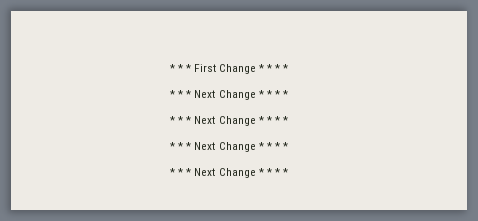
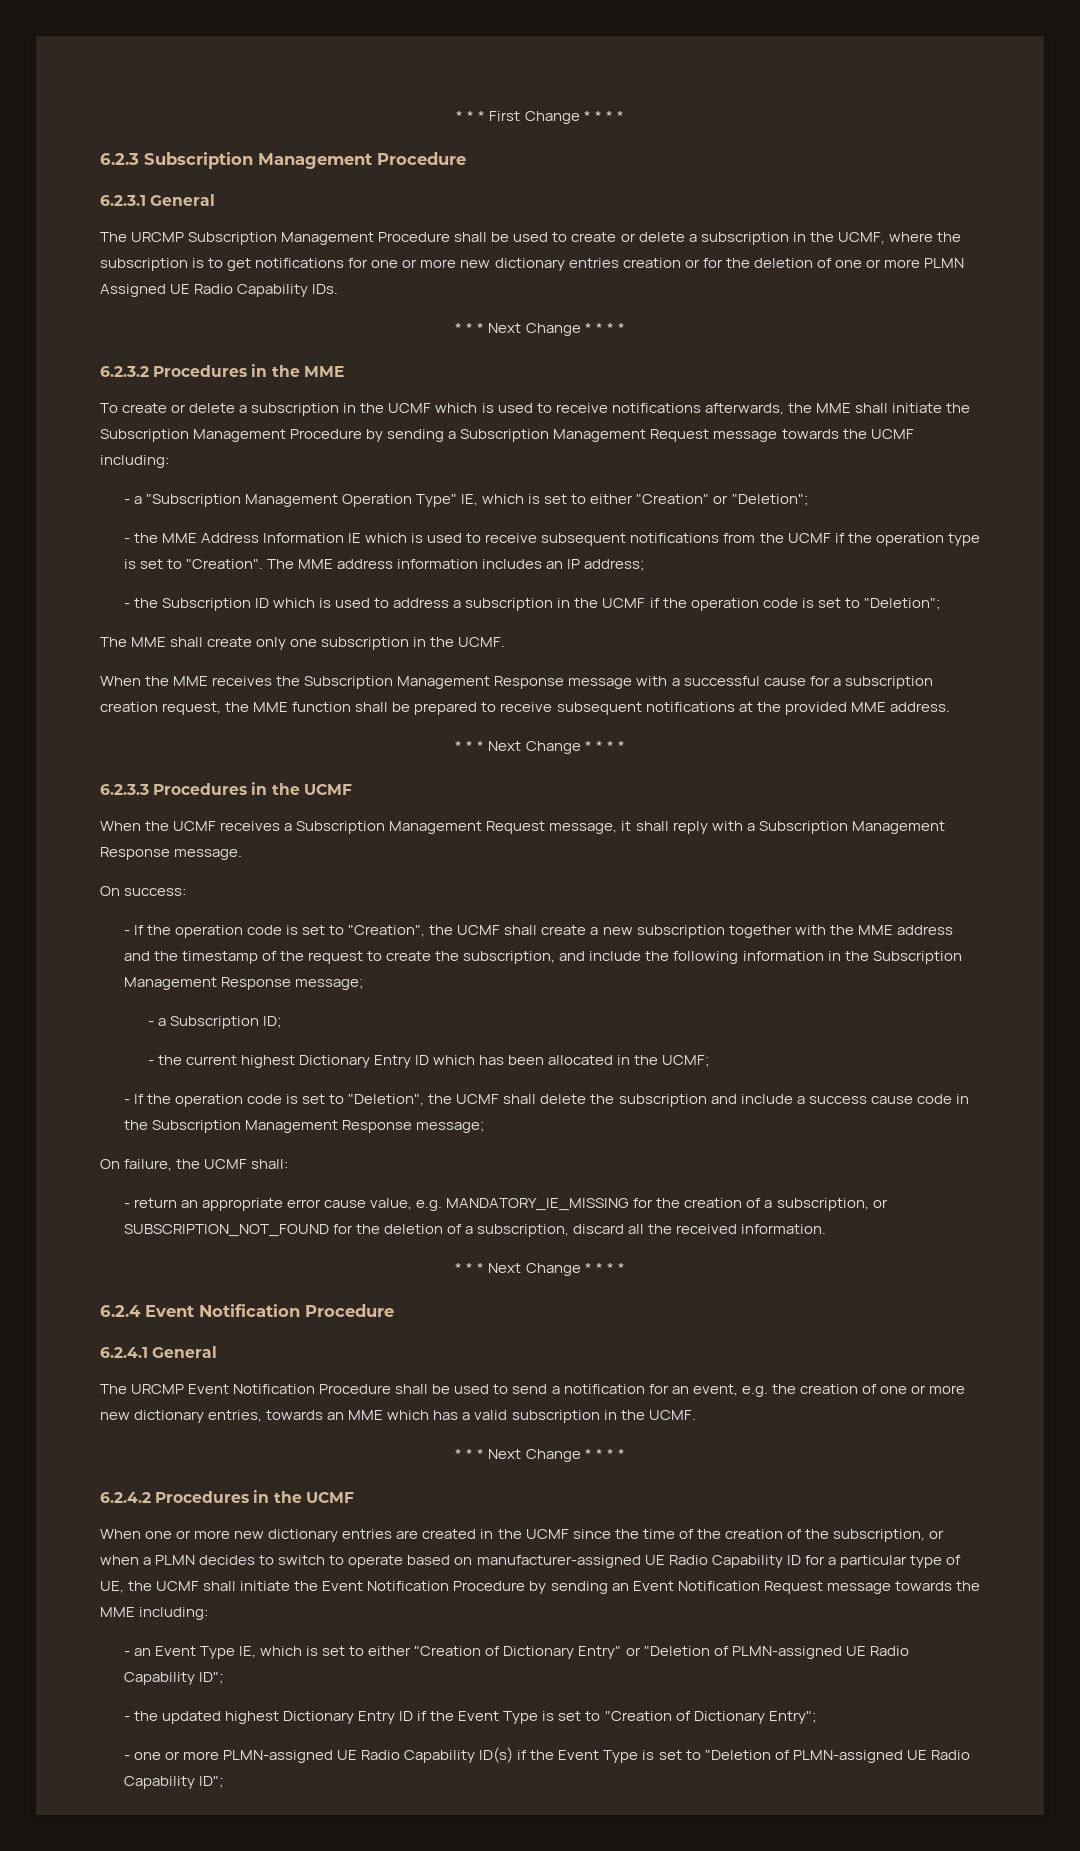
[170,90,288,100] [170,116,288,126] [170,142,288,152] [170,168,288,178] // * * * Next Change * * * * // * * * Next Change * * * * // * * * Next Change * * * * // * * * Next Change * * * * -> [100,152,466,169] [100,194,216,206] [100,232,961,245] [100,258,965,271] [100,284,339,297] [455,323,625,336] [100,364,344,377] [100,403,970,416] [100,429,914,442] [100,455,169,468] [123,494,809,507] [123,533,980,546] [123,559,646,571] [123,598,941,611] [100,637,506,650] [100,676,933,689] [100,702,950,715] [455,741,625,754] [100,782,352,795] [100,821,945,834] [100,847,243,860] [100,886,187,896] [123,925,953,938] [123,951,962,964] [123,977,364,990] [147,1016,282,1029] [147,1055,711,1068] [123,1094,969,1107] [123,1120,486,1133] [100,1159,289,1171] [123,1198,888,1211] [123,1224,827,1237] [455,1263,625,1276] [100,1304,394,1317] [100,1346,218,1358] [100,1384,966,1397] [100,1410,696,1423] [455,1449,625,1462] [100,1490,354,1503] [100,1529,945,1542] [100,1555,961,1568] [100,1581,980,1594] [100,1607,209,1620] [123,1646,909,1659] [123,1672,224,1685] [123,1711,817,1724] [123,1747,970,1763] [123,1776,224,1789] // 6.2.3 Subscription Management Procedure // 6.2.3.1 General // The URCMP Subscription Management Procedure shall be used to create or delete a subscription in the UCMF, where the subscription is to get notifications for one or more new dictionary entries creation or for the deletion of one or more PLMN Assigned UE Radio Capability IDs. // * * * Next Change * * * * // 6.2.3.2 Procedures in the MME // To create or delete a subscription in the UCMF which is used to receive notifications afterwards, the MME shall initiate the Subscription Management Procedure by sending a Subscription Management Request message towards the UCMF including: // - a "Subscription Management Operation Type" IE, which is set to either "Creation" or "Deletion"; // - the MME Address Information IE which is used to receive subsequent notifications from the UCMF if the operation type is set to "Creation". The MME address information includes an IP address; // - the Subscription ID which is used to address a subscription in the UCMF if the operation code is set to "Deletion"; // The MME shall create only one subscription in the UCMF. // When the MME receives the Subscription Management Response message with a successful cause for a subscription creation request, the MME function shall be prepared to receive subsequent notifications at the provided MME address. // * * * Next Change * * * * // 6.2.3.3 Procedures in the UCMF // When the UCMF receives a Subscription Management Request message, it shall reply with a Subscription Management Response message. // On success: // - If the operation code is set to "Creation", the UCMF shall create a new subscription together with the MME address and the timestamp of the request to create the subscription, and include the following information in the Subscription Management Response message; // - a Subscription ID; // - the current highest Dictionary Entry ID which has been allocated in the UCMF; // - If the operation code is set to "Deletion", the UCMF shall delete the subscription and include a success cause code in the Subscription Management Response message; // On failure, the UCMF shall: // - return an appropriate error cause value, e.g. MANDATORY_IE_MISSING for the creation of a subscription, or SUBSCRIPTION_NOT_FOUND for the deletion of a subscription, discard all the received information. // * * * Next Change * * * * // 6.2.4 Event Notification Procedure // 6.2.4.1 General // The URCMP Event Notification Procedure shall be used to send a notification for an event, e.g. the creation of one or more new dictionary entries, towards an MME which has a valid subscription in the UCMF. // * * * Next Change * * * * // 6.2.4.2 Procedures in the UCMF // When one or more new dictionary entries are created in the UCMF since the time of the creation of the subscription, or when a PLMN decides to switch to operate based on manufacturer-assigned UE Radio Capability ID for a particular type of UE, the UCMF shall initiate the Event Notification Procedure by sending an Event Notification Request message towards the MME including: // - an Event Type IE, which is set to either "Creation of Dictionary Entry" or "Deletion of PLMN-assigned UE Radio Capability ID"; // - the updated highest Dictionary Entry ID if the Event Type is set to "Creation of Dictionary Entry"; // - one or more PLMN-assigned UE Radio Capability ID(s) if the Event Type is set to "Deletion of PLMN-assigned UE Radio Capability ID";

